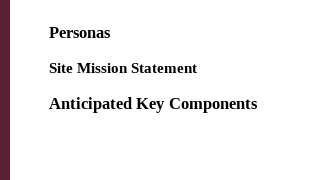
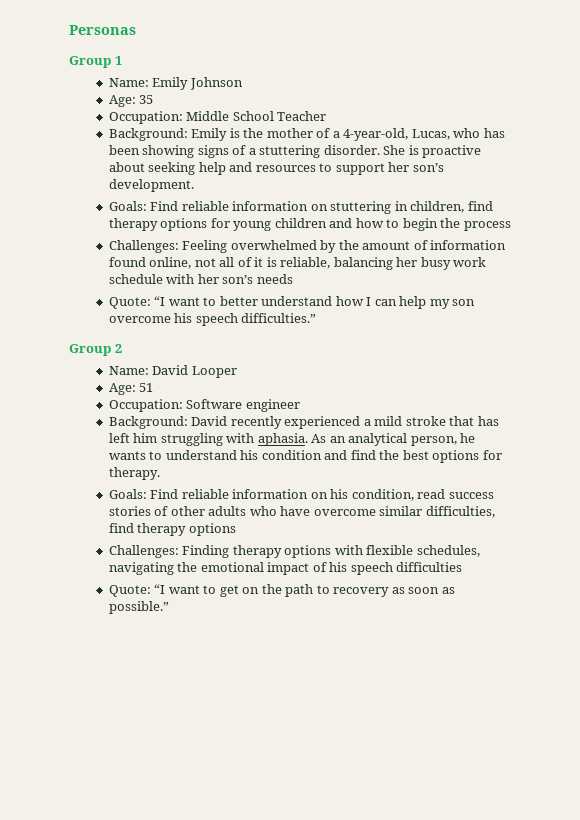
[49,63,198,73] [49,97,258,113] Site Mission Statement // Anticipated Key Components -> [69,56,122,68] [108,77,243,90] [108,95,154,107] [108,111,327,124] [108,128,505,141] [108,145,482,158] [108,162,444,175] [108,179,194,192] [108,201,493,214] [108,218,511,231] [108,240,507,253] [108,257,487,270] [108,274,293,284] [108,296,476,309] [108,313,317,326] [69,344,122,356] [108,365,237,378] [108,383,154,395] [108,399,300,412] [108,416,499,429] [108,433,476,446] [108,450,502,463] [108,467,160,480] [108,489,494,501] [108,506,495,518] [108,523,236,536] [108,545,480,558] [108,562,463,575] [108,584,455,597] [108,601,169,614] Group 1 // Name: Emily Johnson // Age: 35 // Occupation: Middle School Teacher // Background: Emily is the mother of a 4-year-old, Lucas, who has been showing signs of a stuttering disorder. She is proactive about seeking help and resources to support her son’s development. // Goals: Find reliable information on stuttering in children, find therapy options for young children and how to begin the process // Challenges: Feeling overwhelmed by the amount of information found online, not all of it is reliable, balancing her busy work schedule with her son’s needs // Quote: “I want to better understand how I can help my son overcome his speech difficulties.” // Group 2 // Name: David Looper // Age: 51 // Occupation: Software engineer // Background: David recently experienced a mild stroke that has left him struggling with aphasia. As an analytical person, he wants to understand his condition and find the best options for therapy. // Goals: Find reliable information on his condition, read success stories of other adults who have overcome similar difficulties, find therapy options // Challenges: Finding therapy options with flexible schedules, navigating the emotional impact of his speech difficulties // Quote: “I want to get on the path to recovery as soon as possible.”

